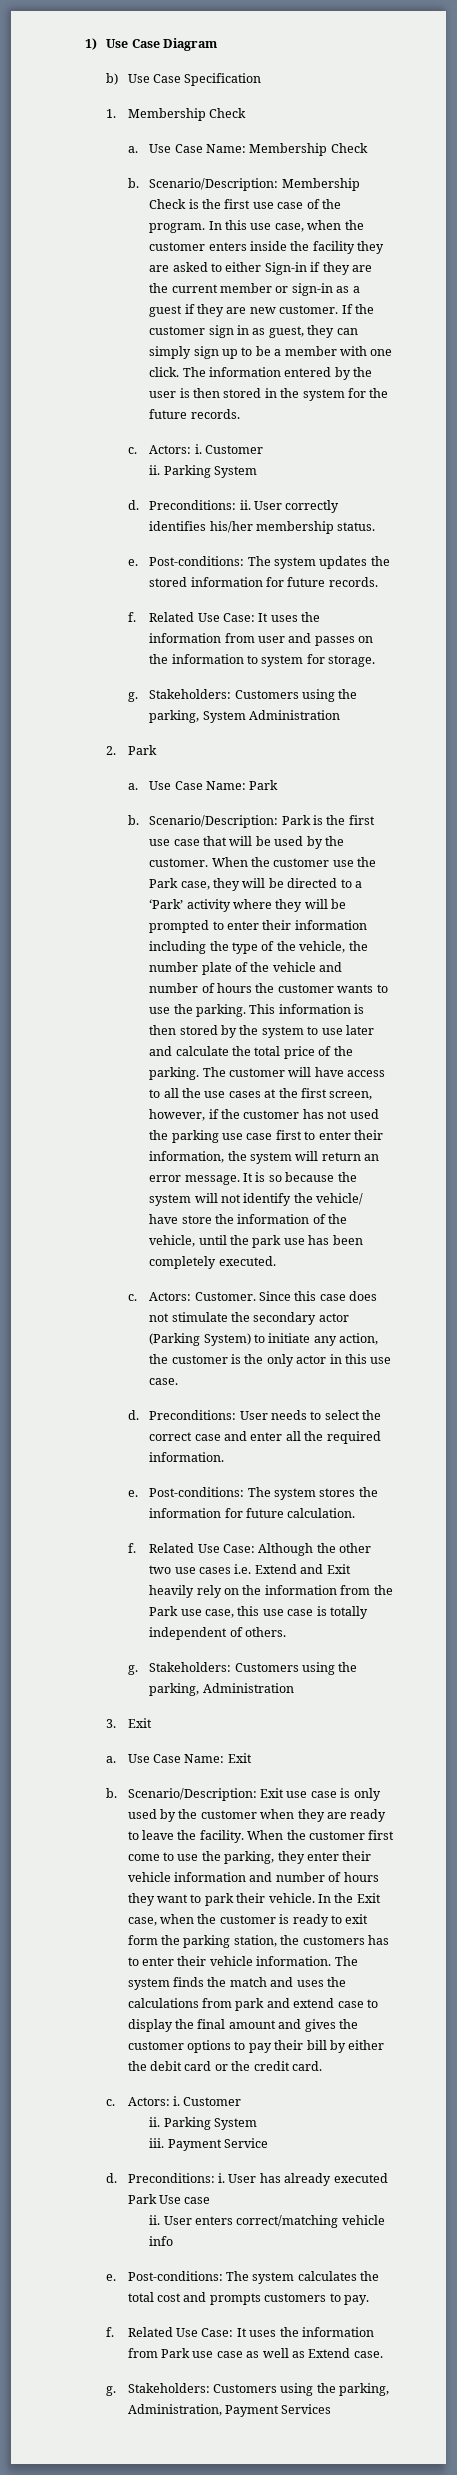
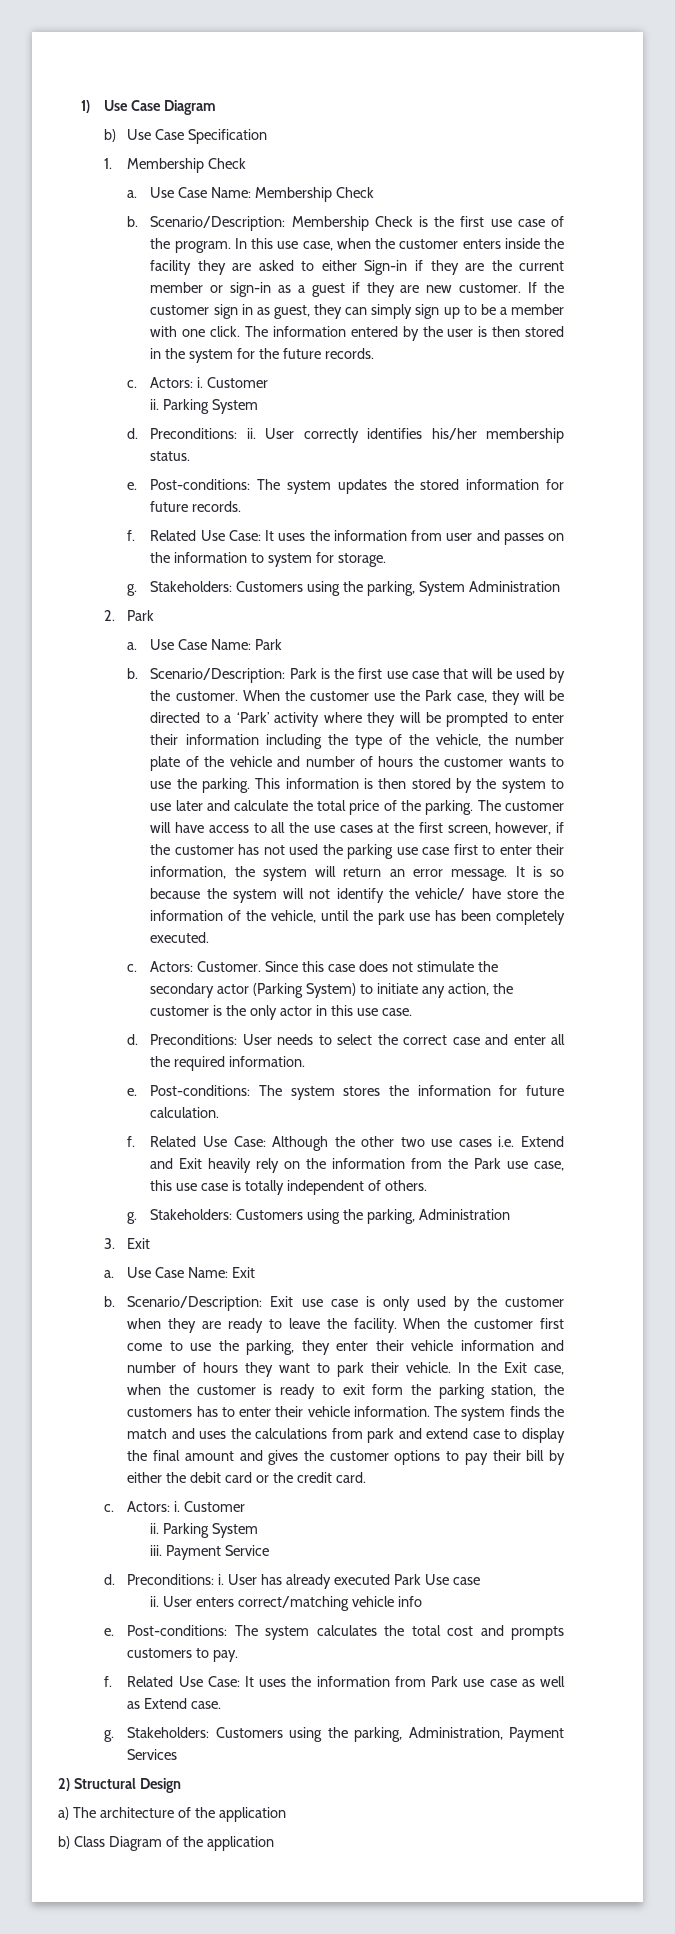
(332, 2409) none -> [58,1778,181,1793] [58,1807,286,1822] [58,1836,274,1851] // 2) Structural Design // a) The architecture of the application // b) Class Diagram of the application

